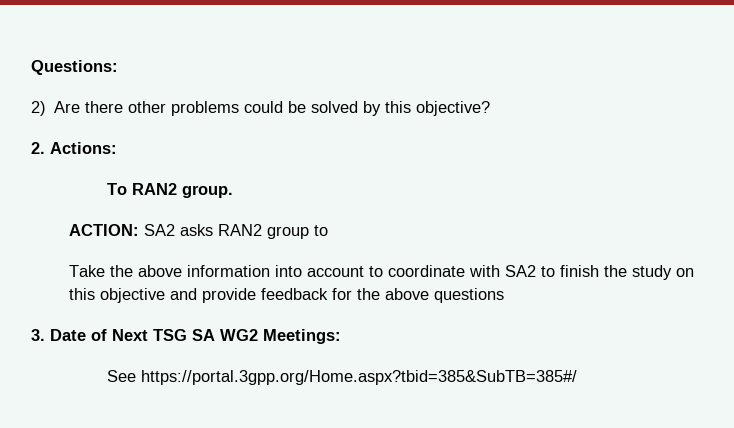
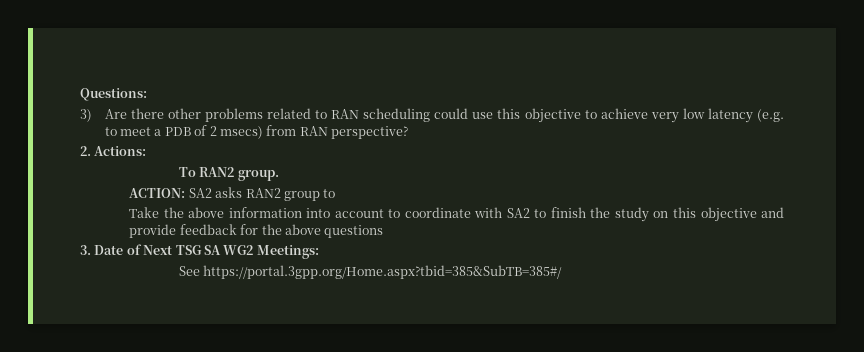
[31,101,46,116] 2) -> [80,109,92,122] 3)
[244,101,491,116] could be solved by this objective? -> [267,108,784,123] [104,125,409,139] related to RAN scheduling could use this objective to achieve very low latency (e.g. to meet a PDB of 2 msecs) from RAN perspective?

